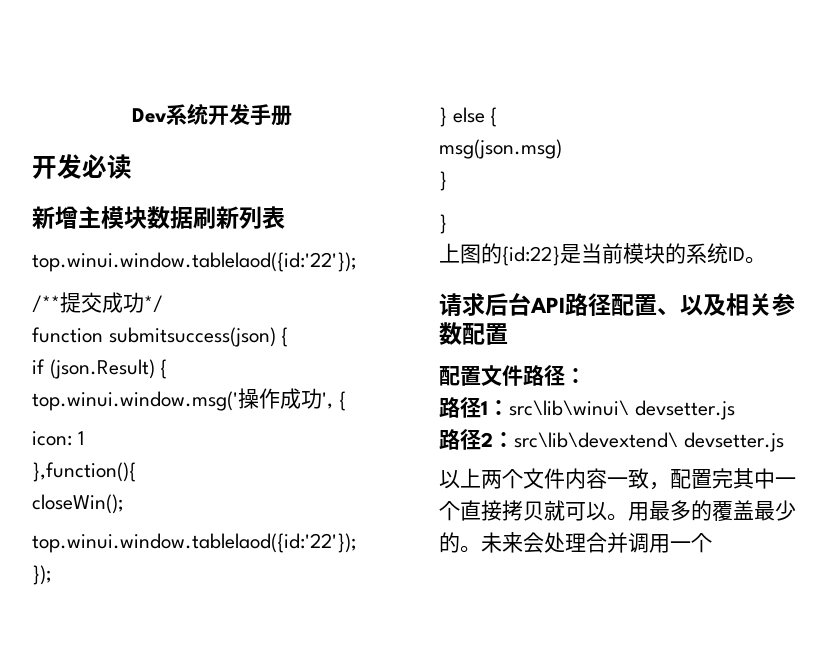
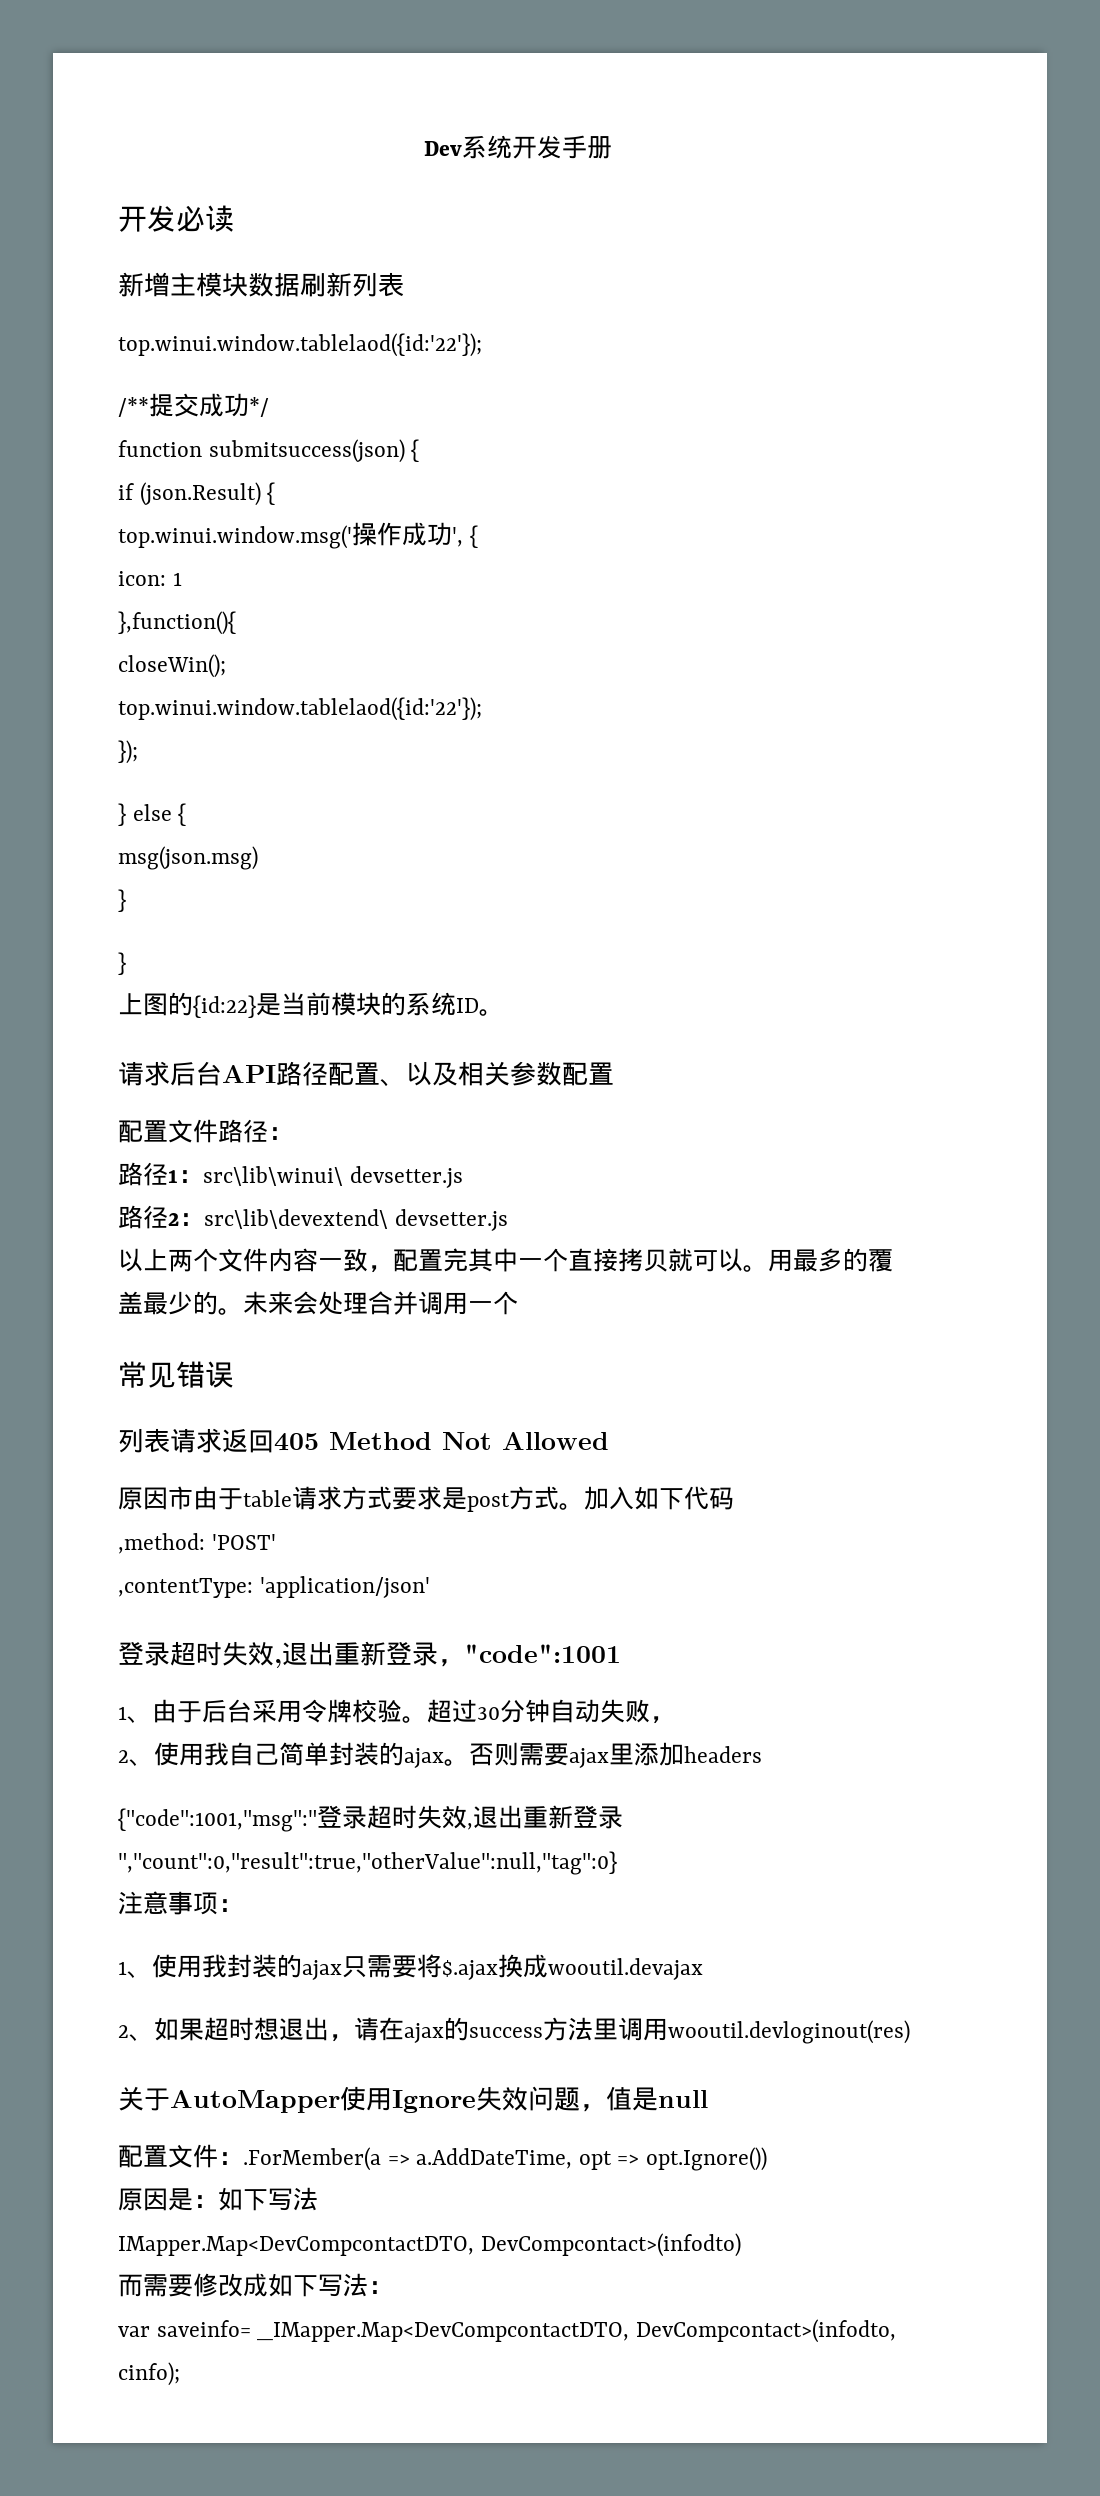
(712, 543) none -> [118,1361,234,1388] [118,1428,609,1453] [118,1486,734,1512] [118,1533,276,1554] [118,1576,430,1598] [118,1641,621,1668] [118,1699,675,1724] [118,1742,762,1768] [118,1805,623,1832] [118,1851,617,1875] [118,1891,243,1915] [118,1954,703,1980] [118,2017,910,2044] [118,2086,708,2113] [118,2144,768,2171] [118,2187,318,2211] [118,2233,741,2257] [118,2273,393,2297] [118,2319,896,2343] [118,2362,180,2386] // 常见错误 // 列表请求返回405 Method Not Allowed // 原因市由于table请求方式要求是post方式。加入如下代码 // ,method: 'POST' // ,contentType: 'application/json' // 登录超时失效,退出重新登录，"code":1001 // 1、由于后台采用令牌校验。超过30分钟自动失败， // 2、使用我自己简单封装的ajax。否则需要ajax里添加headers // {"code":1001,"msg":"登录超时失效,退出重新登录","count":0,"result":true,"otherValue":null,"tag":0} // 注意事项： // 1、使用我封装的ajax只需要将$.ajax换成wooutil.devajax // 2、如果超时想退出，请在ajax的success方法里调用wooutil.devloginout(res) // 关于AutoMapper使用Ignore失效问题，值是null // 配置文件：.ForMember(a => a.AddDateTime, opt => opt.Ignore()) // 原因是：如下写法 // IMapper.Map<DevCompcontactDTO, DevCompcontact>(infodto) // 而需要修改成如下写法： // var saveinfo= _IMapper.Map<DevCompcontactDTO, DevCompcontact>(infodto, cinfo);

